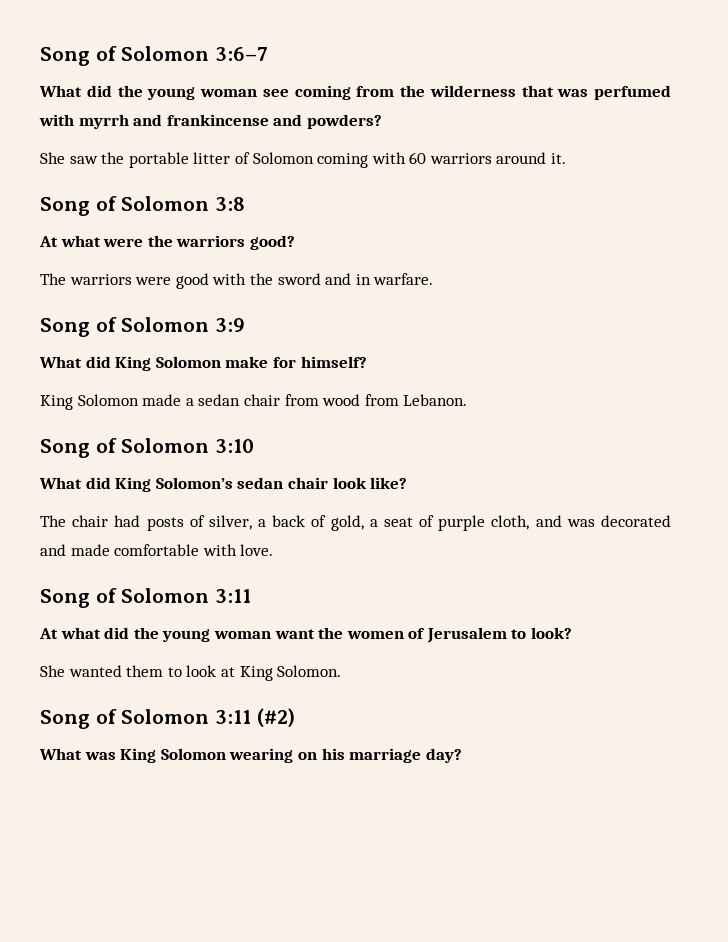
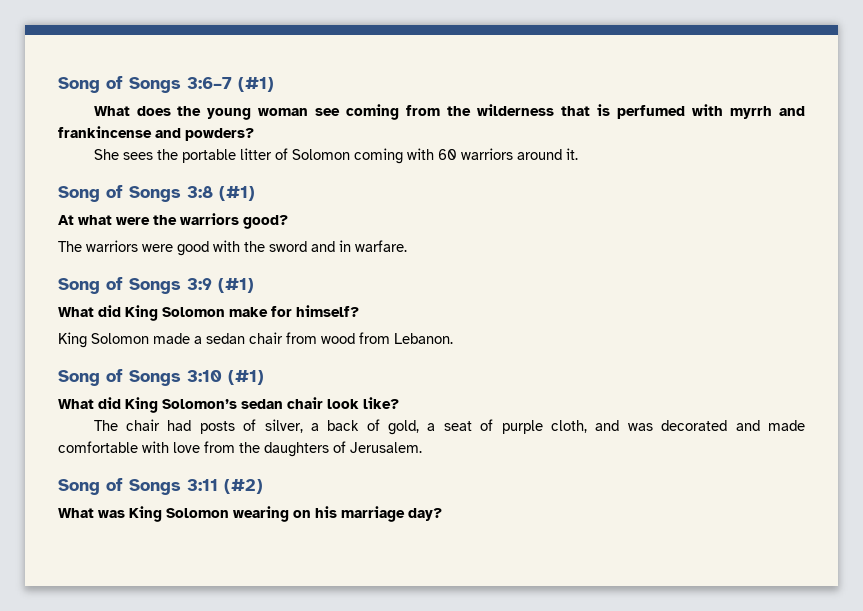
[40,46,210,66] Song of Solomon -> [58,76,181,93] Song of Songs
[39,85,112,97] // What did -> [238,77,274,92] [93,106,171,116] (#1) // What does
[557,89,589,97] was -> [597,104,611,116] is
[69,156,98,164] saw -> [122,152,153,160] sees
[121,196,210,211] Solomon -> [129,186,181,202] Songs
(246, 204) none -> [219,186,255,201] (#1)
[121,317,210,332] Solomon -> [129,278,181,294] Songs
(246, 325) none -> [218,278,254,293] (#1)
[121,438,210,453] Solomon -> [129,370,181,386] Songs
(255, 446) none -> [228,370,264,385] (#1)
[240,544,274,556] [40,588,252,608] [39,627,573,643] [40,665,342,681] [40,709,210,729] love. // Song of Solomon 3:11 // At what did the young woman want the women of Jerusalem to look? // She wanted them to look at King Solomon. // Song of Solomon -> [173,441,422,457] [58,478,181,495] love from the daughters of Jerusalem. // Song of Songs

